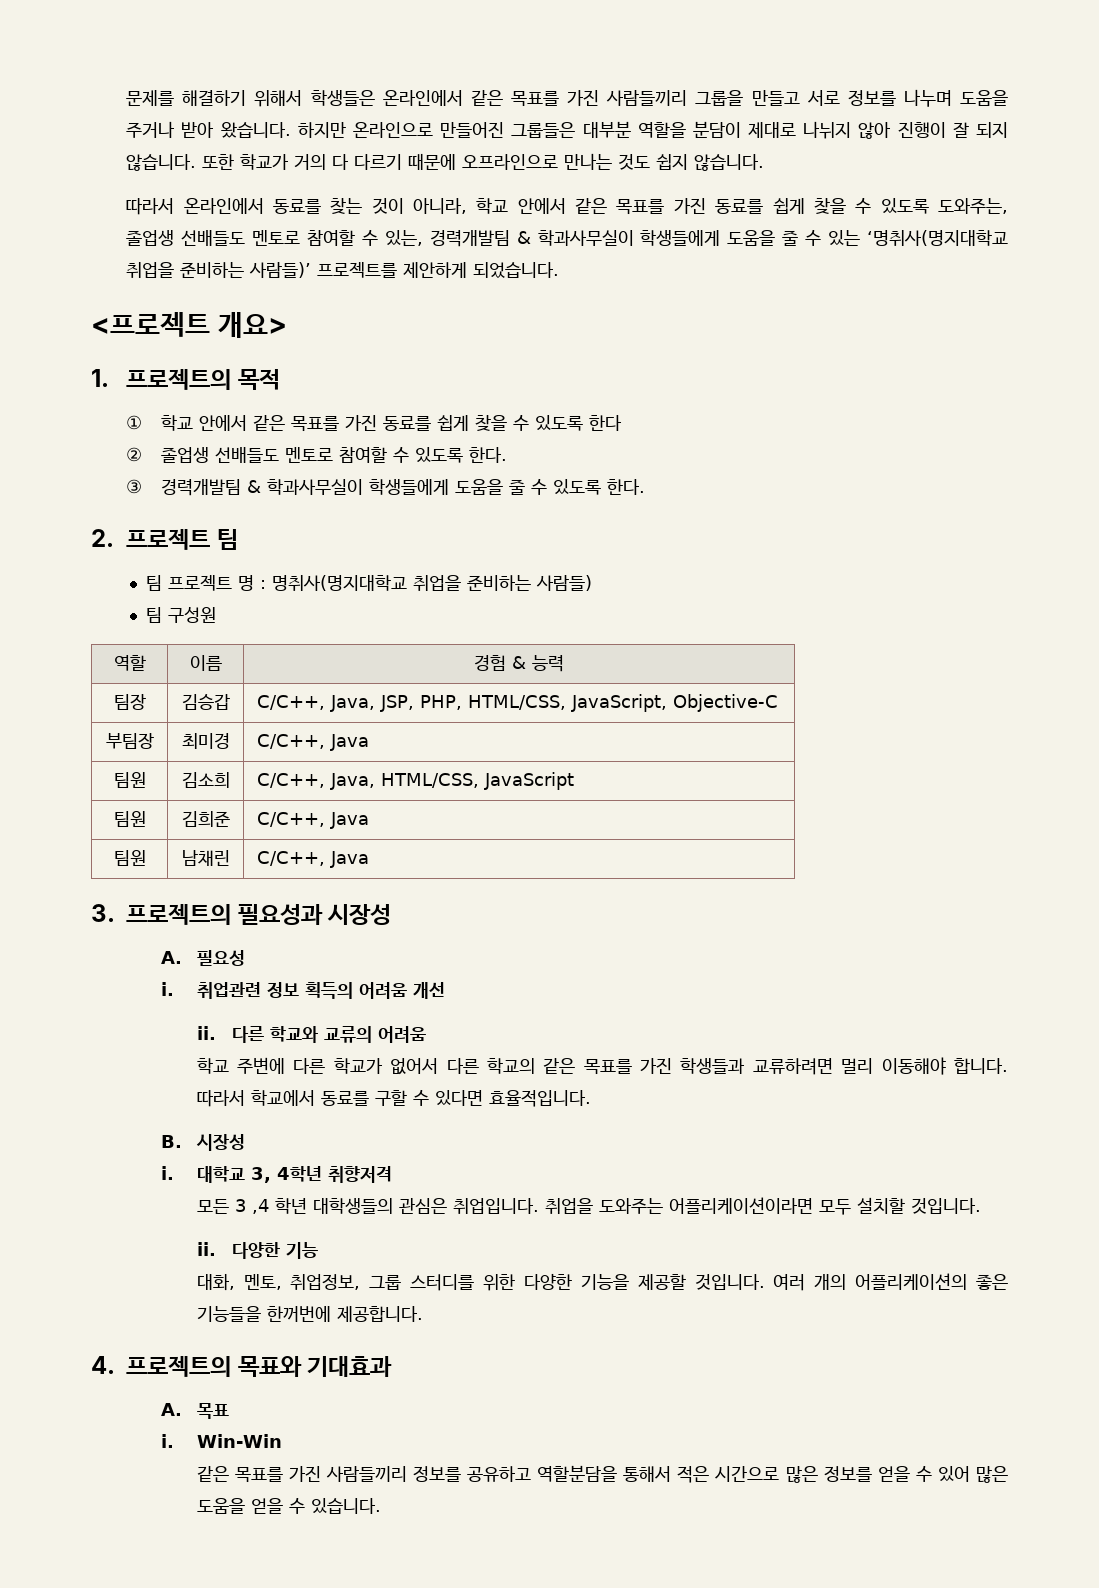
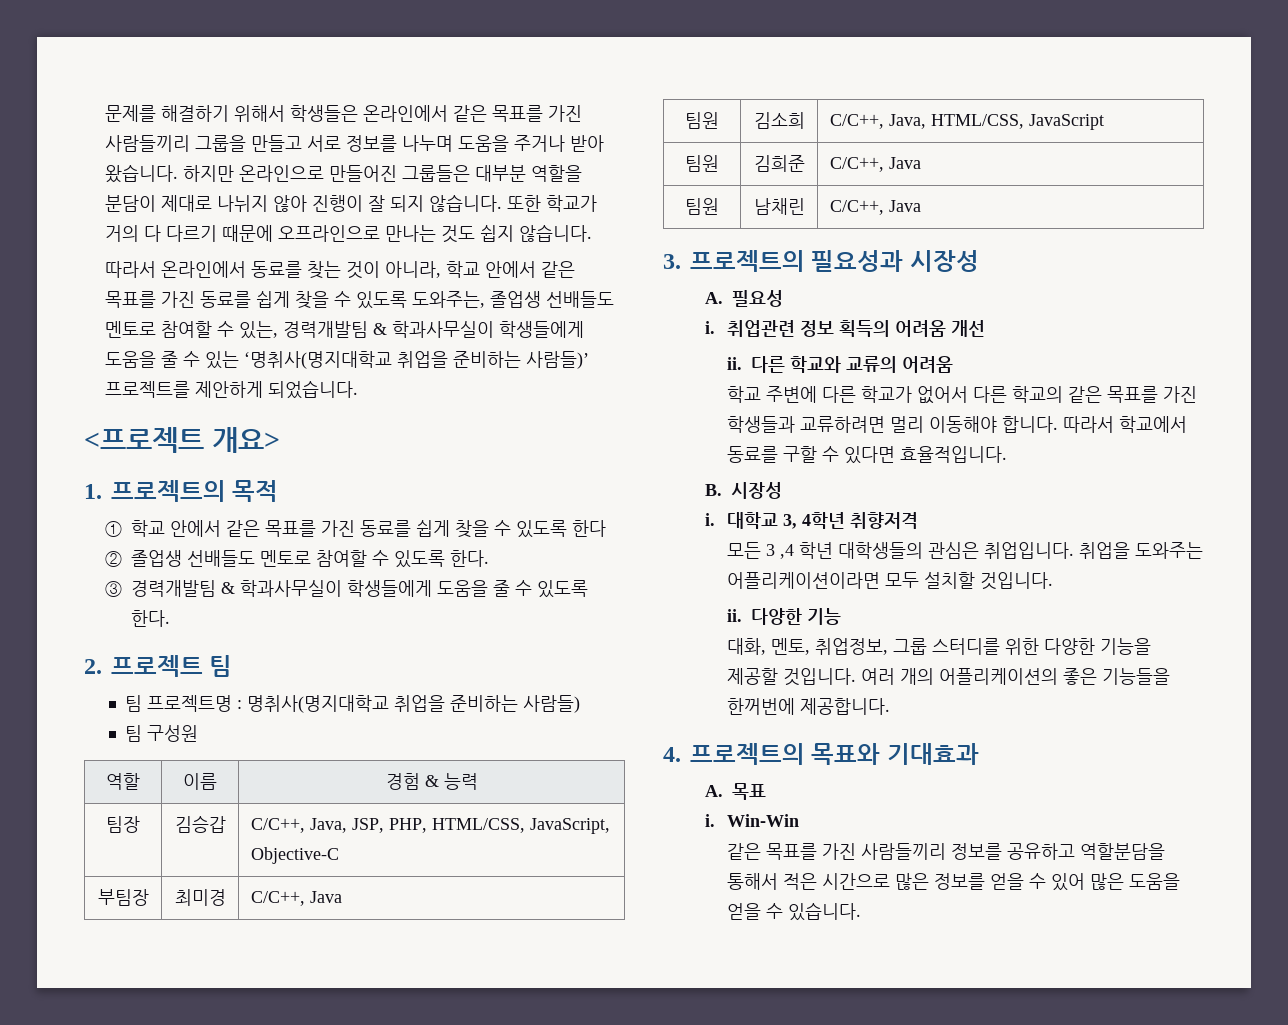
[168,575,255,591] 프로젝트 명 -> [147,695,233,712] 프로젝트명

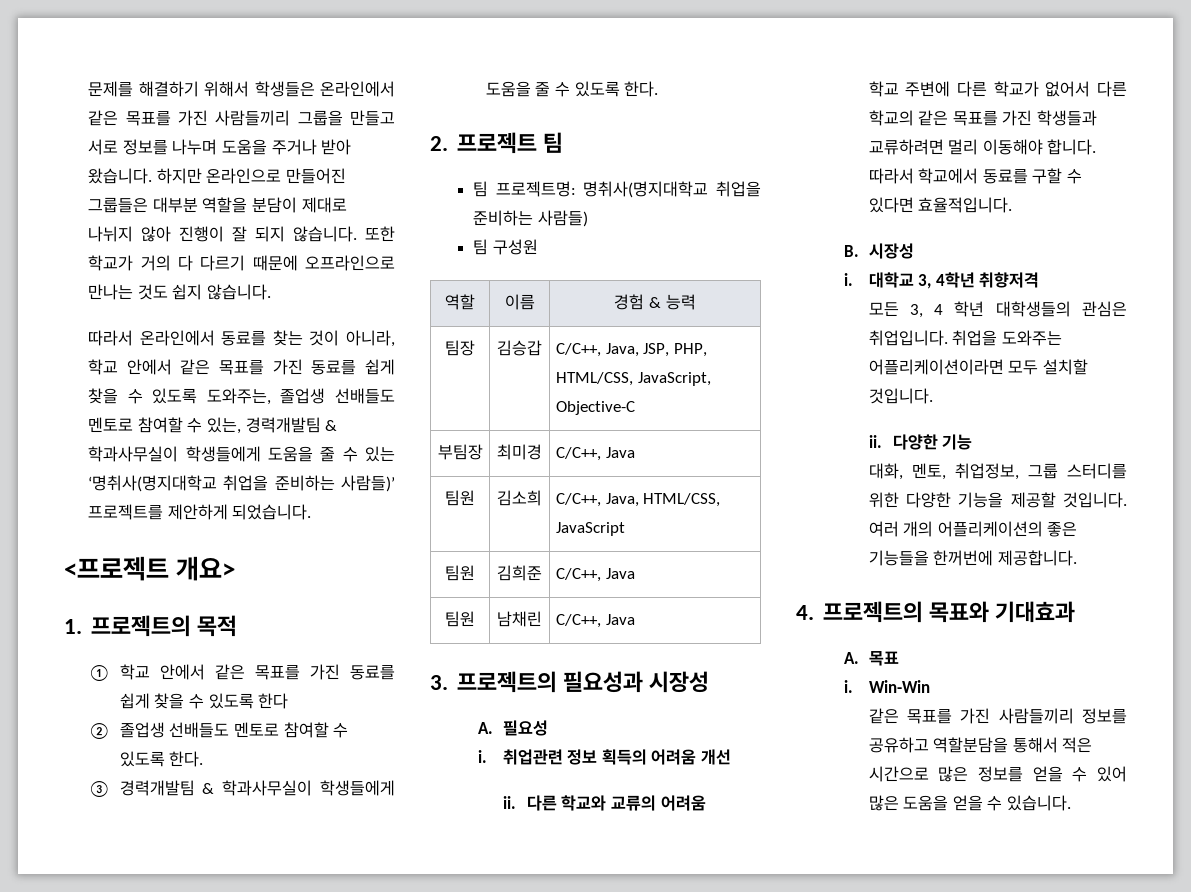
[147,695,243,712] 프로젝트명 : -> [495,181,576,197] 프로젝트명:
[765,544,794,559] 3 ,4 -> [909,304,944,318] 3, 4

